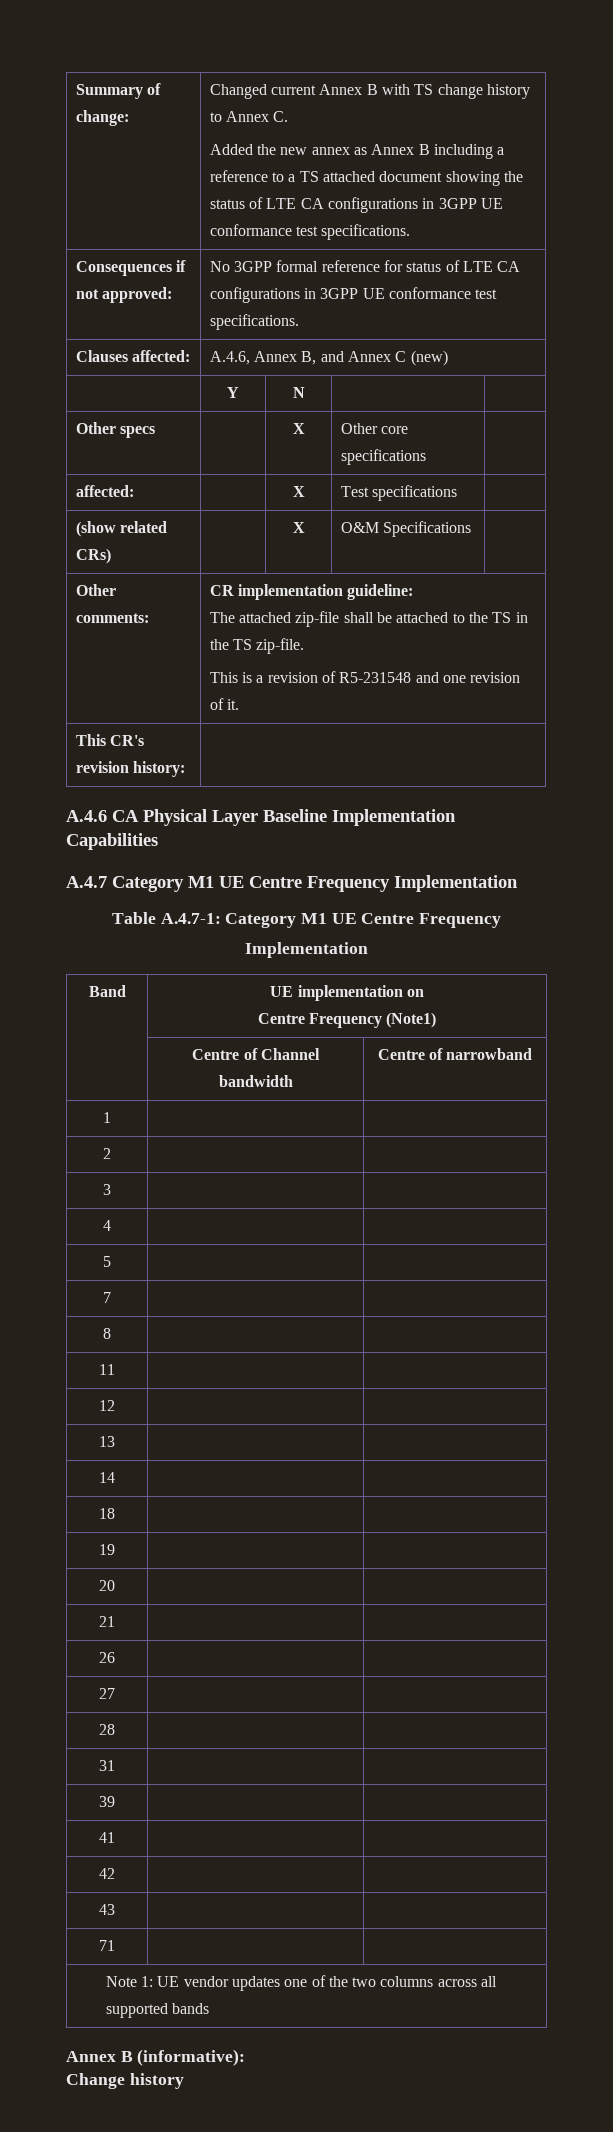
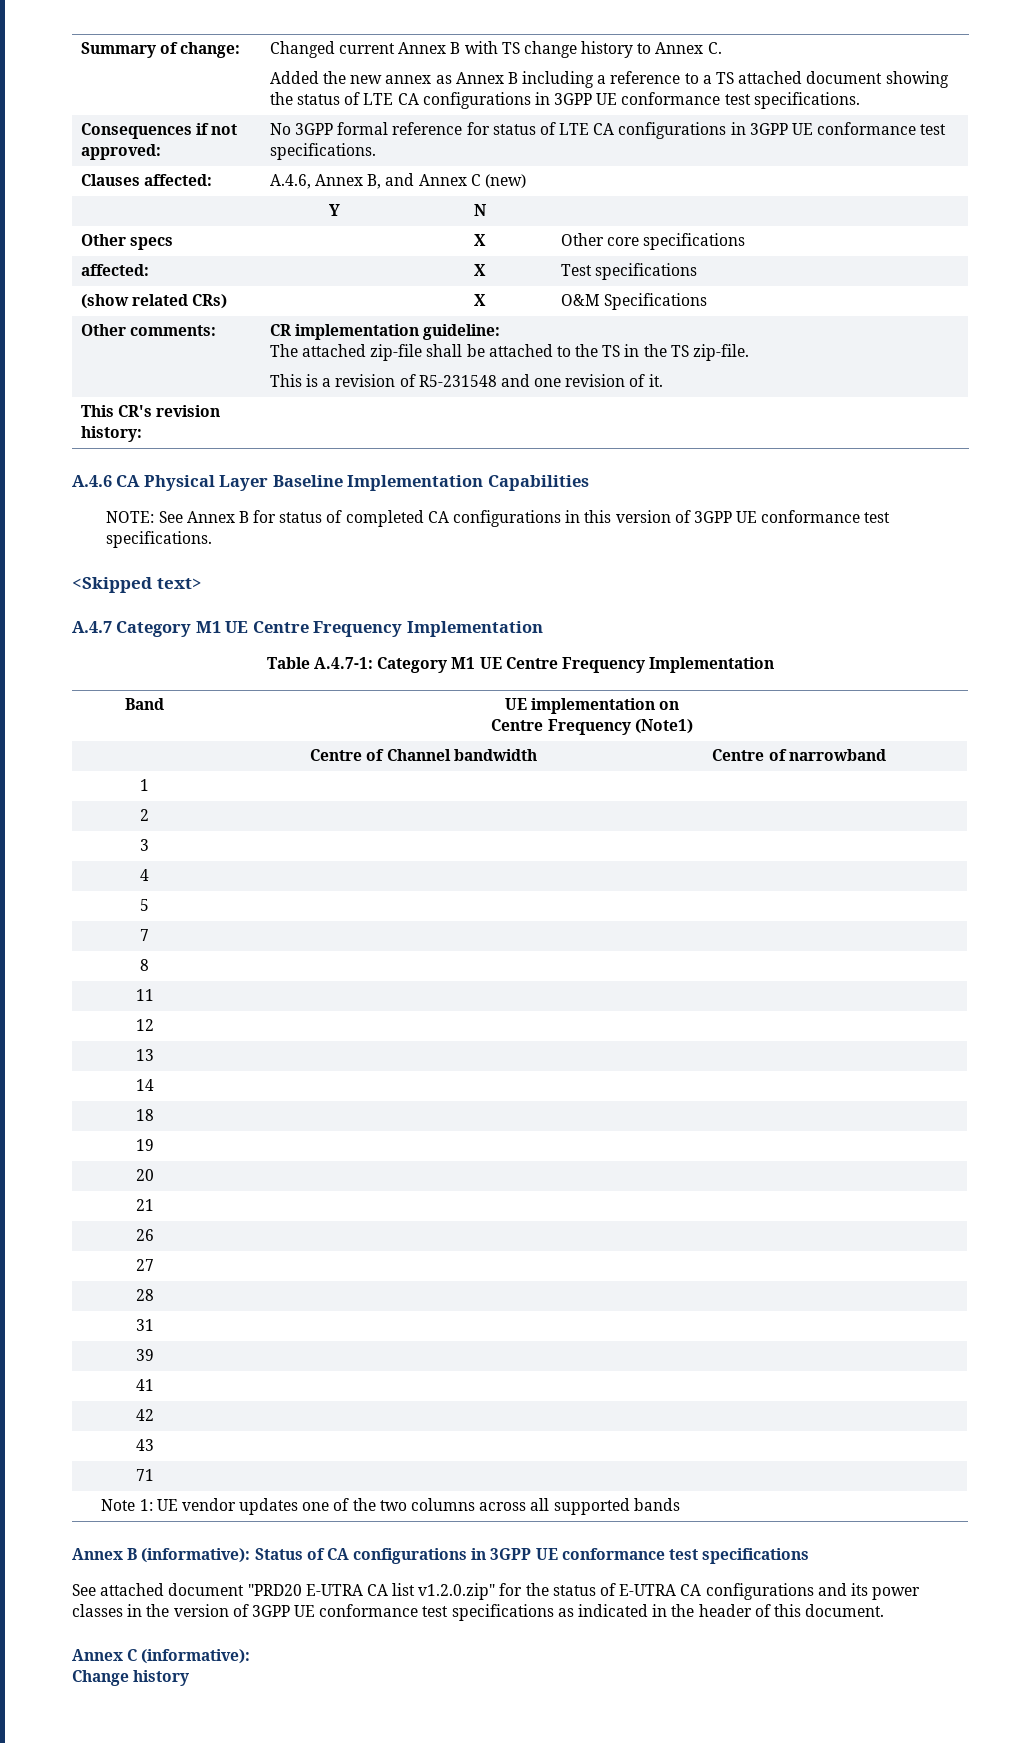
(158, 841) none -> [106,510,891,527] [106,531,213,548] [72,577,202,593] // NOTE: See Annex B for status of completed CA configurations in this version of 3GPP UE conformance test specifications. // <Skipped text>
(246, 2057) none -> [254,1548,810,1564] [72,1583,921,1600] [72,1604,885,1621] [72,1649,251,1664] Status of CA configurations in 3GPP UE conformance test specifications // See attached document "PRD20 E-UTRA CA list v1.2.0.zip" for the status of E-UTRA CA configurations and its power classes in the version of 3GPP UE conformance test specifications as indicated in the header of this document. // Annex C (informative):

